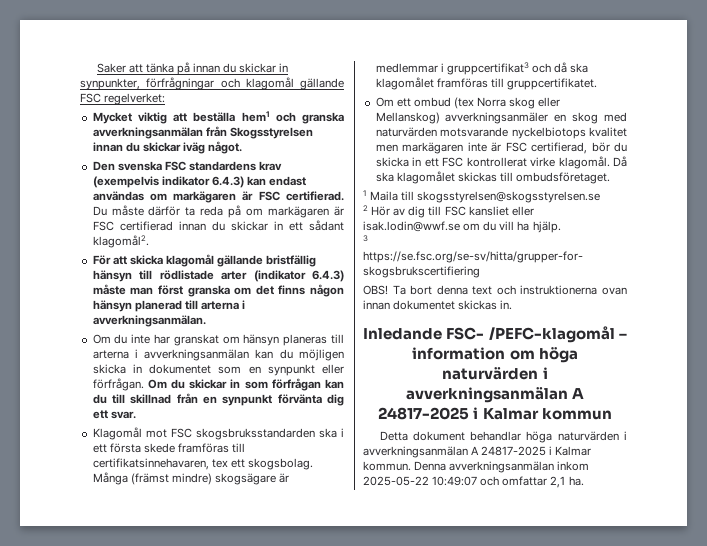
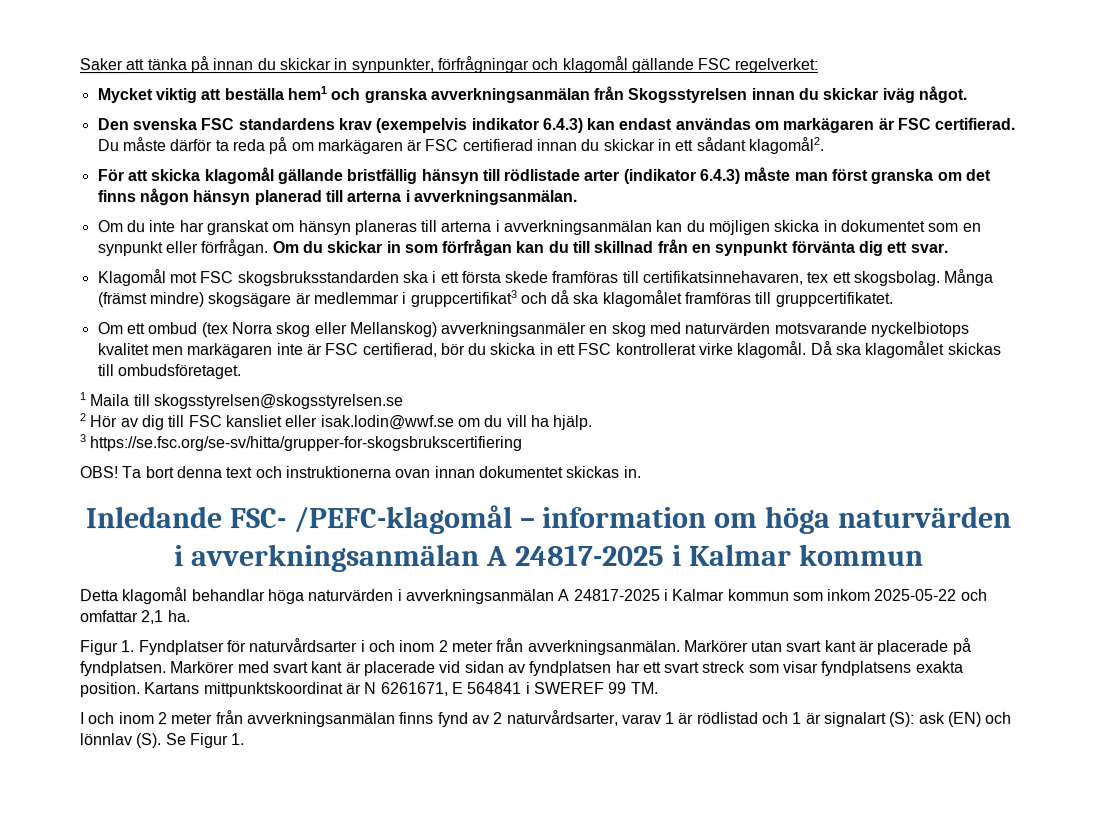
[412,431,465,441] dokument -> [122,587,189,605] klagomål
[363,461,555,473] kommun. Denna avverkningsanmälan -> [727,588,824,601] kommun som
[432,476,478,486] 10:49:07 -> (958, 594) none
(584, 481) none -> [80,637,972,656] [80,660,964,677] [80,681,659,698] [80,709,1013,728] [80,733,246,749] // Figur 1. Fyndplatser för naturvårdsarter i och inom 2 meter från avverkningsanmälan. Markörer utan svart kant är placerade på fyndplatsen. Markörer med svart kant är placerade vid sidan av fyndplatsen har ett svart streck som visar fyndplatsens exakta position. Kartans mittpunktskoordinat är N 6261671, E 564841 i SWEREF 99 TM. // I och inom 2 meter från avverkningsanmälan finns fynd av 2 naturvårdsarter, varav 1 är rödlistad och 1 är signalart (S): ask (EN) och lönnlav (S). Se Figur 1.

